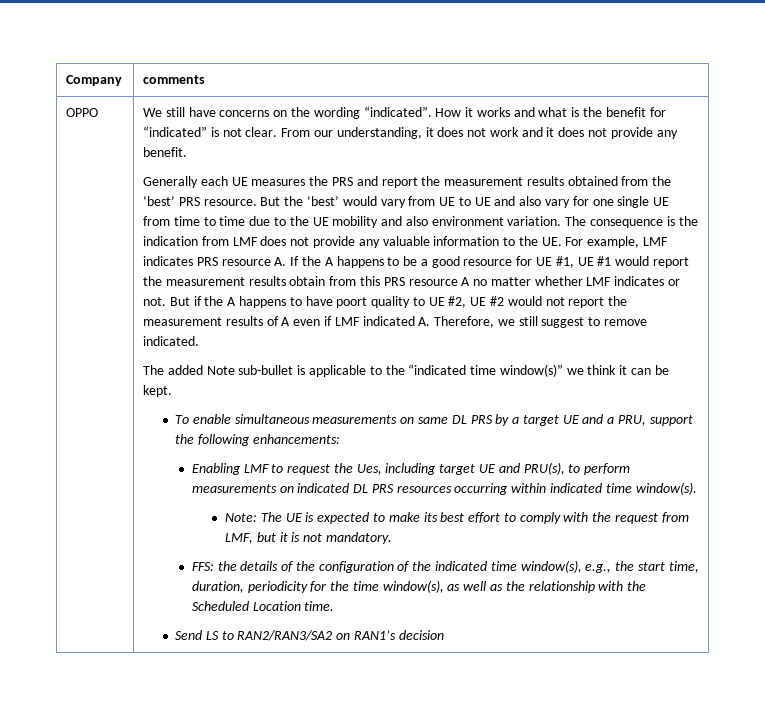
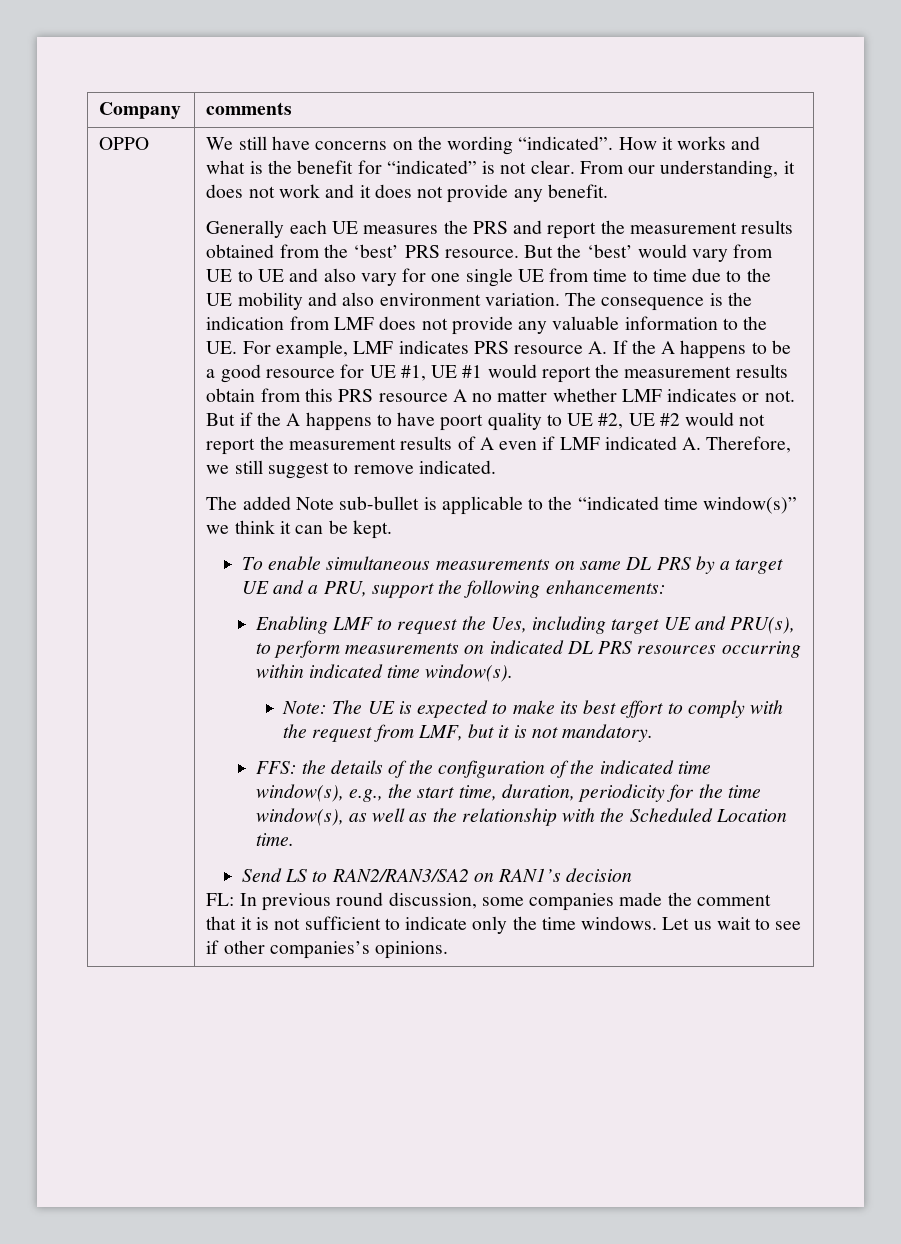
(444, 635) none -> [206,892,771,911] [206,916,802,934] [206,940,449,959] // FL: In previous round discussion, some companies made the comment that it is not sufficient to indicate only the time windows. Let us wait to see if other companies’s opinions.

